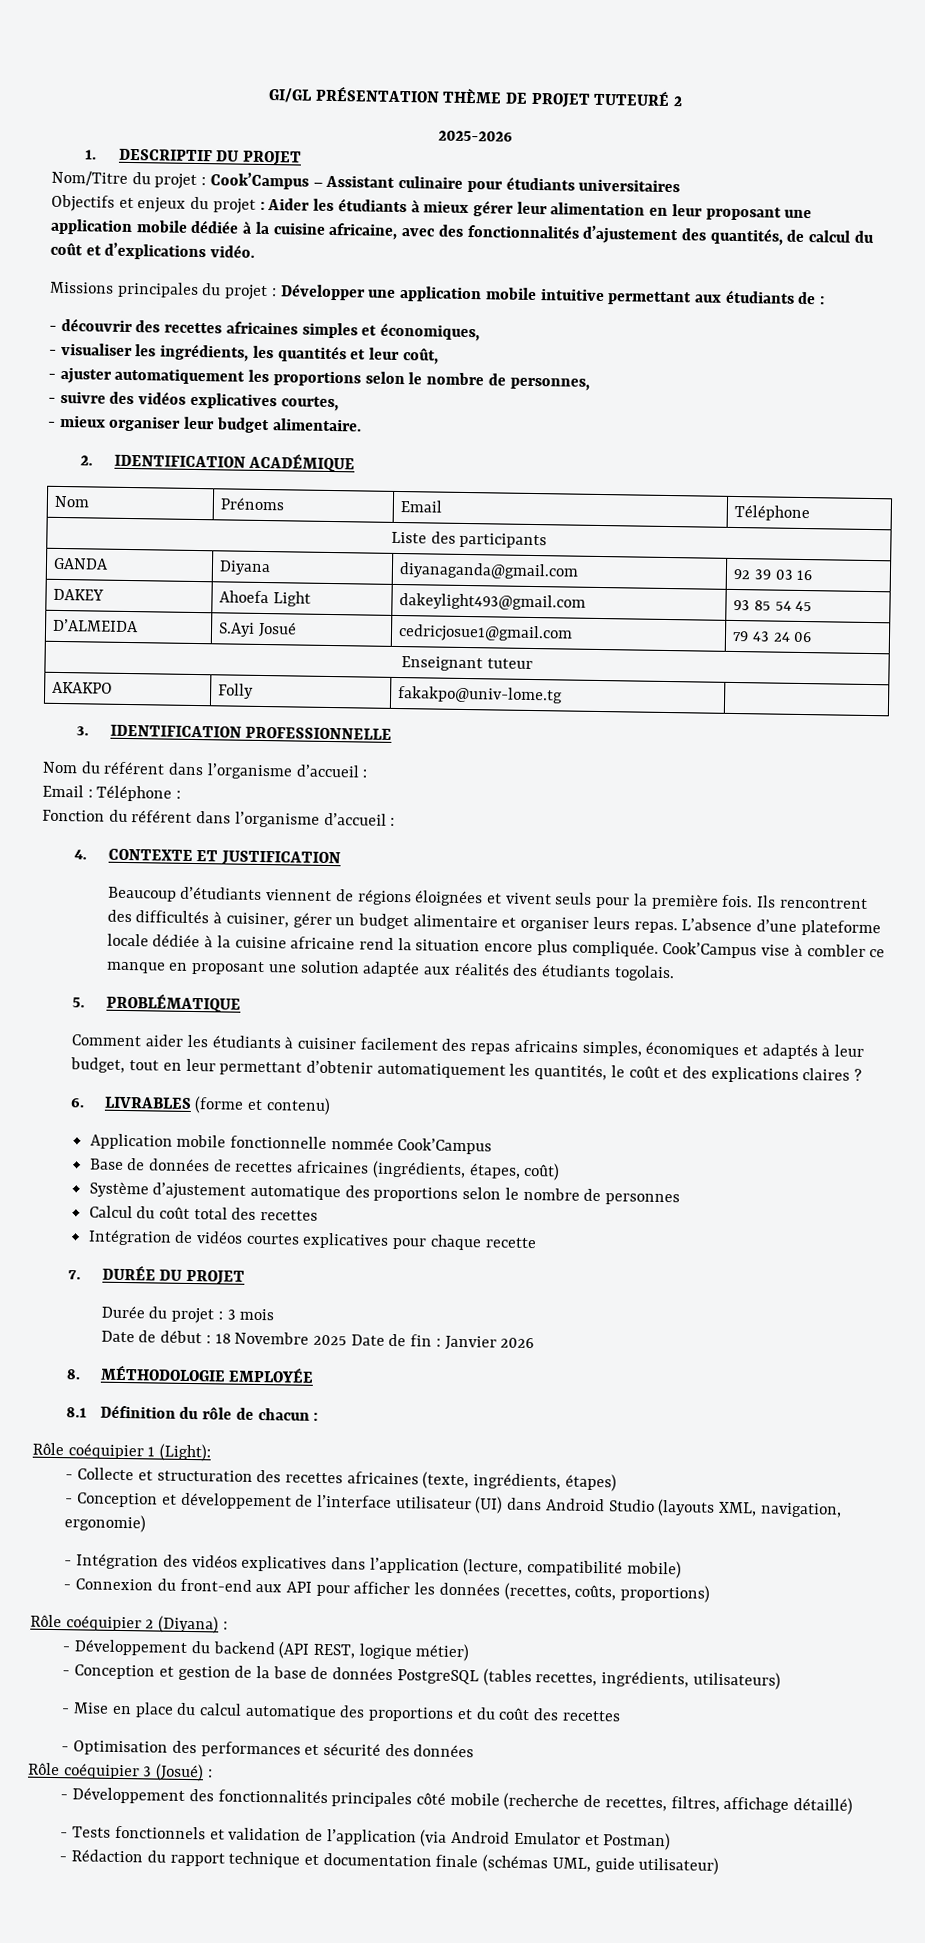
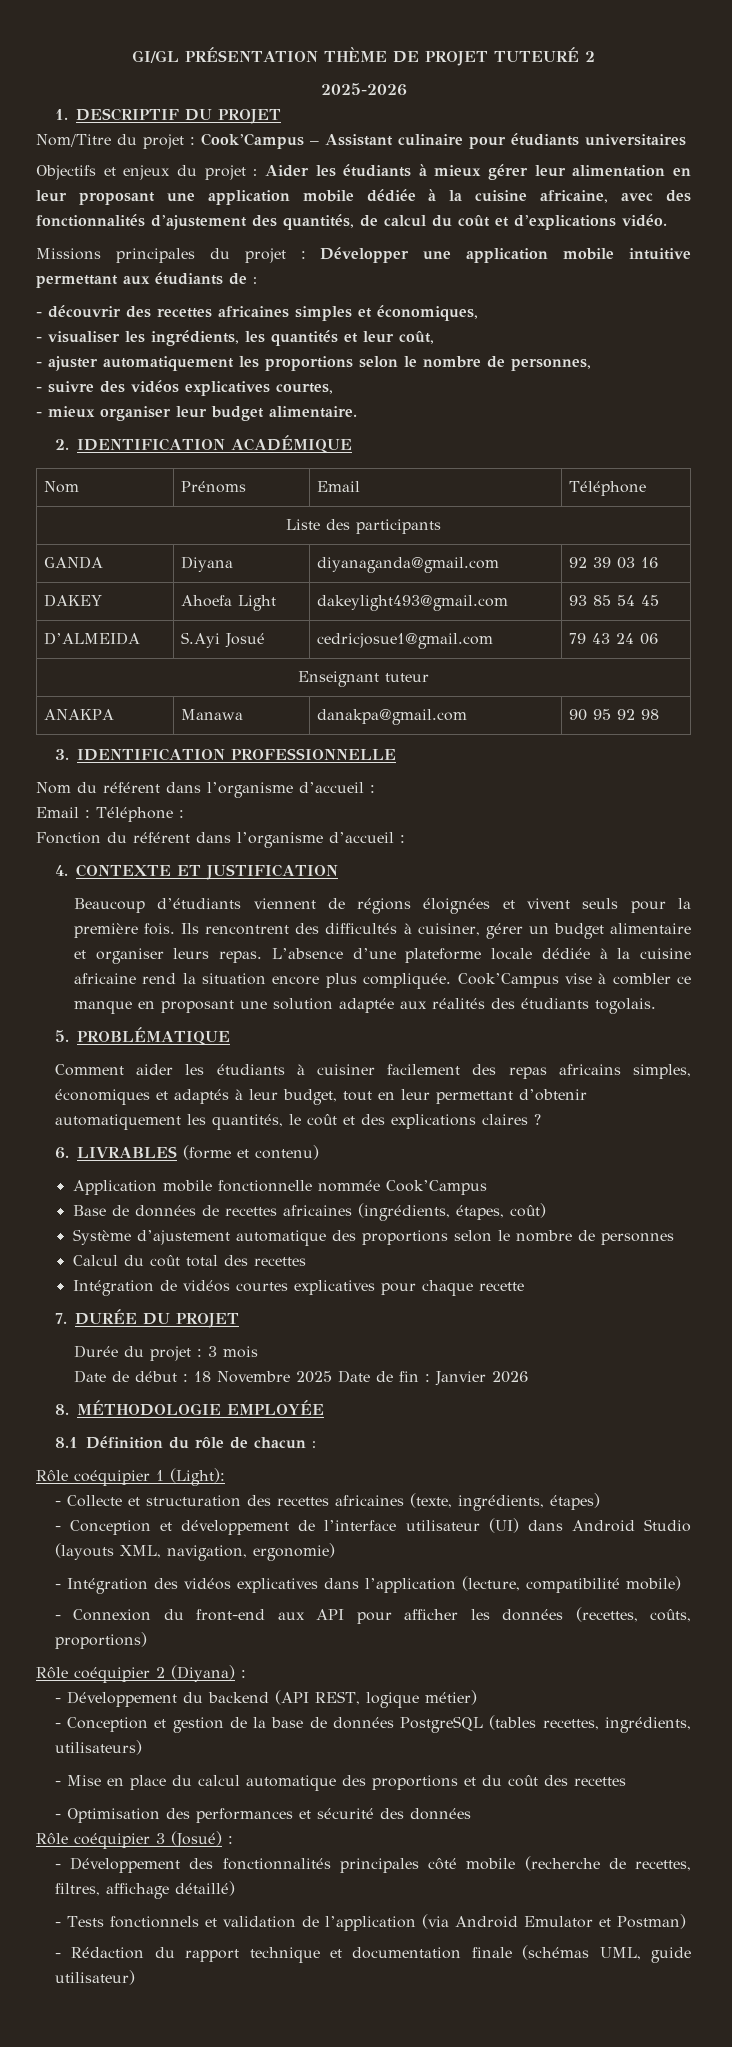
[52,681,114,694] [218,683,255,699] [398,686,564,704] AKAKPO | Folly | fakakpo@univ-lome.tg | -> [44,709,115,720] [181,709,244,720] [317,709,468,725] [569,709,660,721] ANAKPA | Manawa | danakpa@gmail.com | 90 95 92 98

